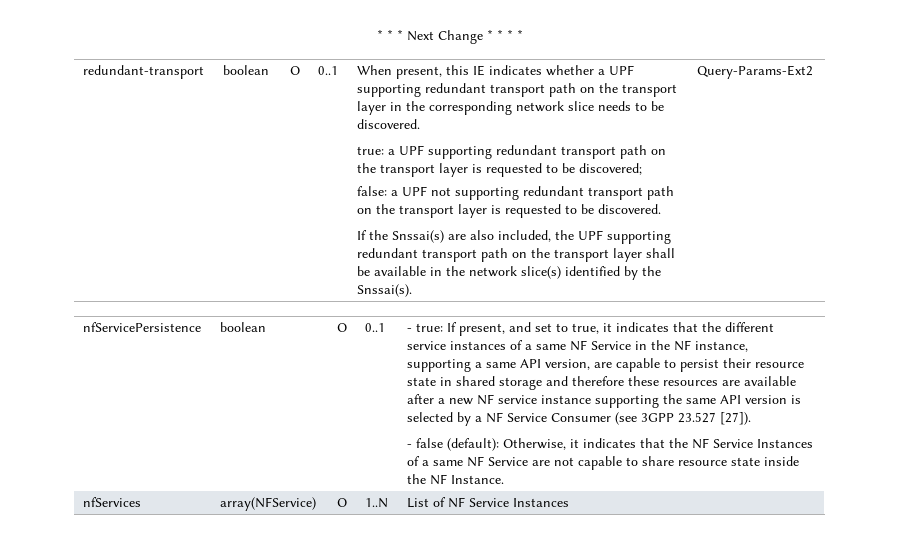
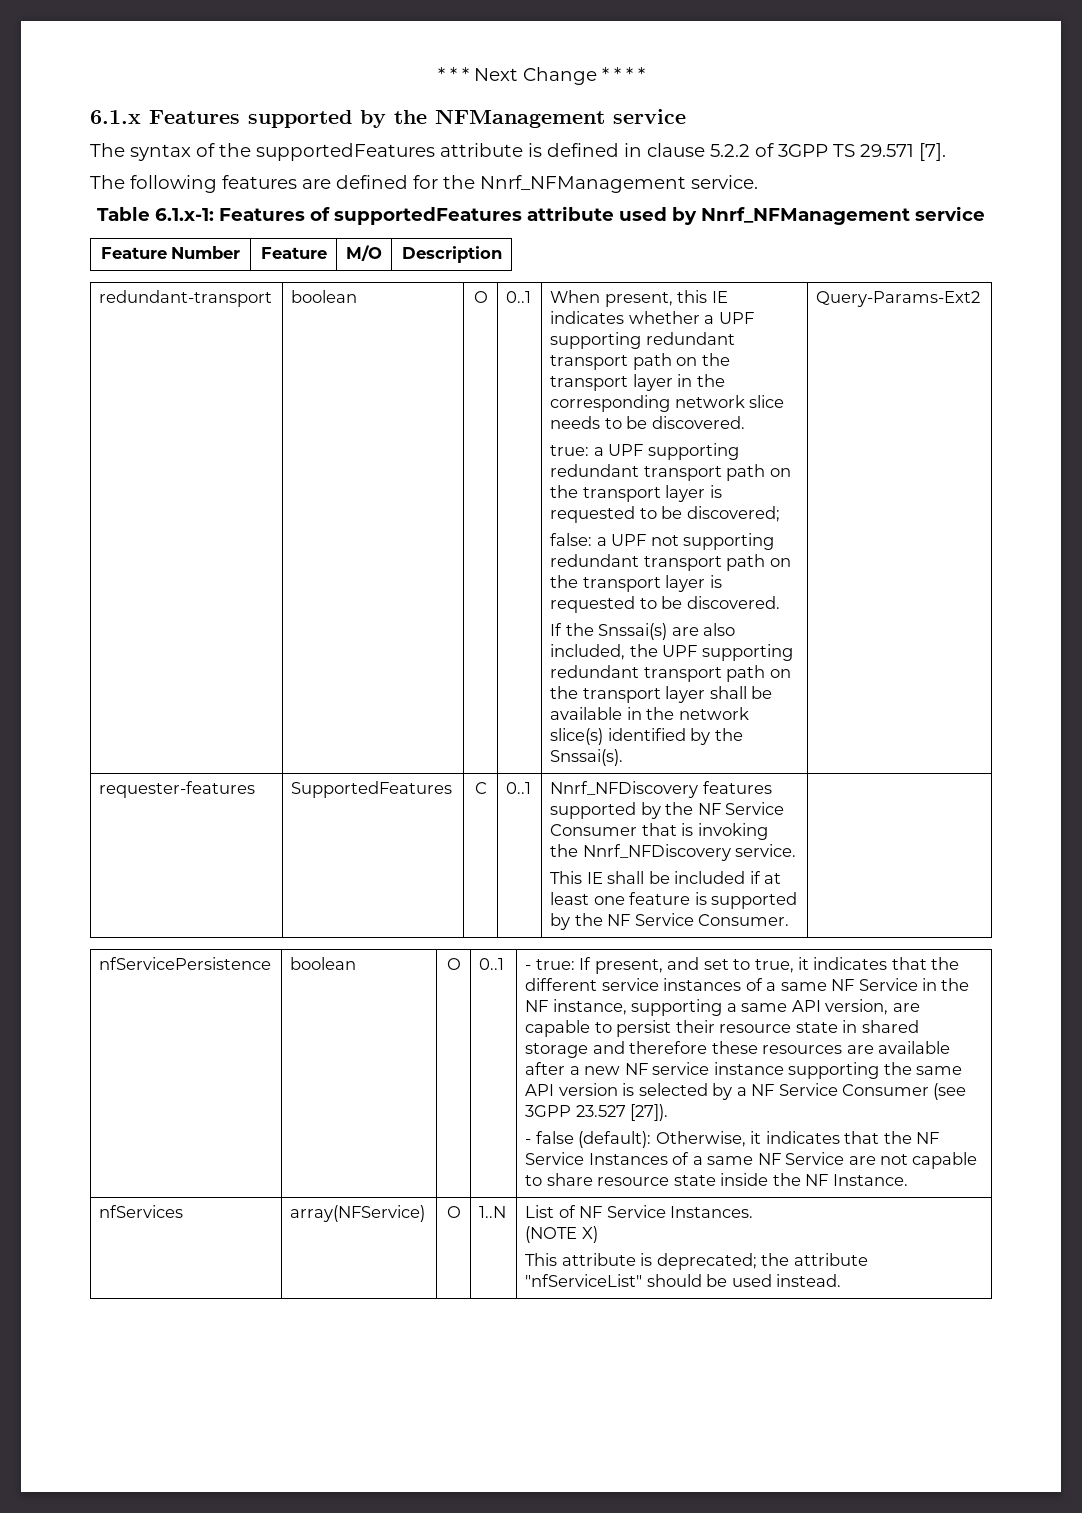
(523, 34) none -> [90,109,686,128] [90,143,946,161] [90,175,758,193] [97,206,985,225] [100,246,241,259] [260,247,327,259] [346,245,382,261] [401,246,502,263] // 6.1.x Features supported by the NFManagement service // The syntax of the supportedFeatures attribute is defined in clause 5.2.2 of 3GPP TS 29.571 [7]. // The following features are defined for the Nnrf_NFManagement service. // Table 6.1.x-1: Features of supportedFeatures attribute used by Nnrf_NFManagement service // Feature Number | Feature | M/O | Description
(814, 72) none -> [99,781,256,798] [291,781,453,798] [474,782,487,794] [506,782,532,794] [550,781,772,798] [550,802,785,819] [550,823,768,840] [550,844,797,861] [550,871,782,884] [550,892,798,909] [550,913,790,930] // requester-features | SupportedFeatures | C | 0..1 | Nnrf_NFDiscovery features supported by the NF Service Consumer that is invoking the Nnrf_NFDiscovery service. // This IE shall be included if at least one feature is supported by the NF Service Consumer. |
[513,498,570,507] Instances -> [670,1206,754,1218] [525,1226,598,1243] [525,1253,868,1270] [525,1274,842,1287] Instances. // (NOTE X) // This attribute is deprecated; the attribute "nfServiceList" should be used instead.

